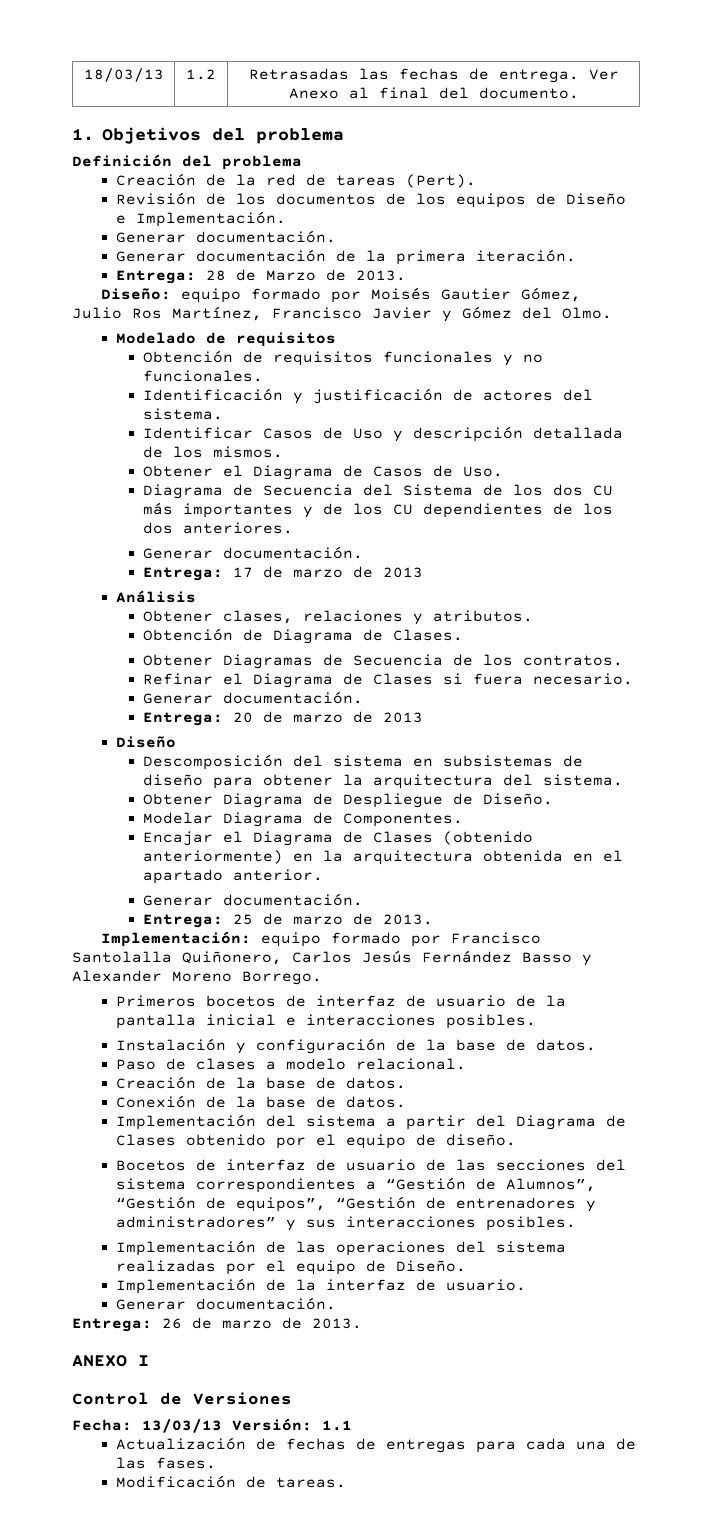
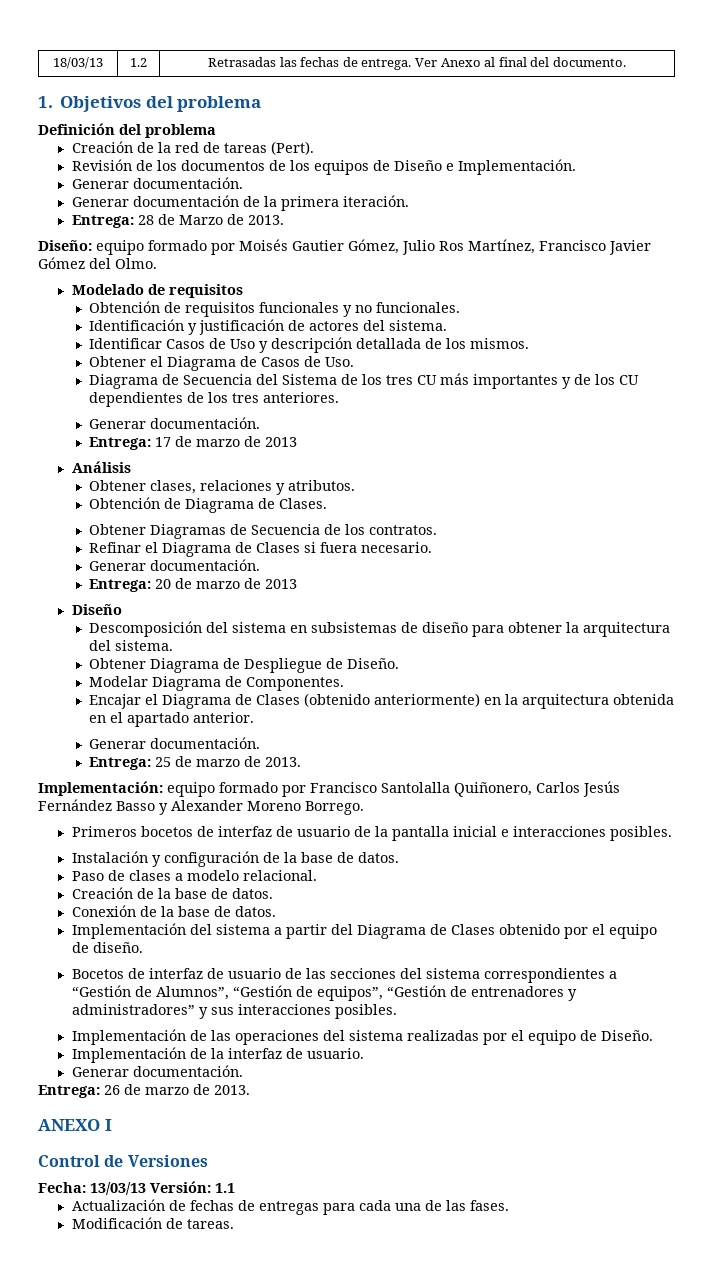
[442,310,452,322] y -> (651, 247) none
[553,484,584,496] dos -> [386,375,414,385] tres
[143,522,174,534] dos -> [232,393,260,403] tres

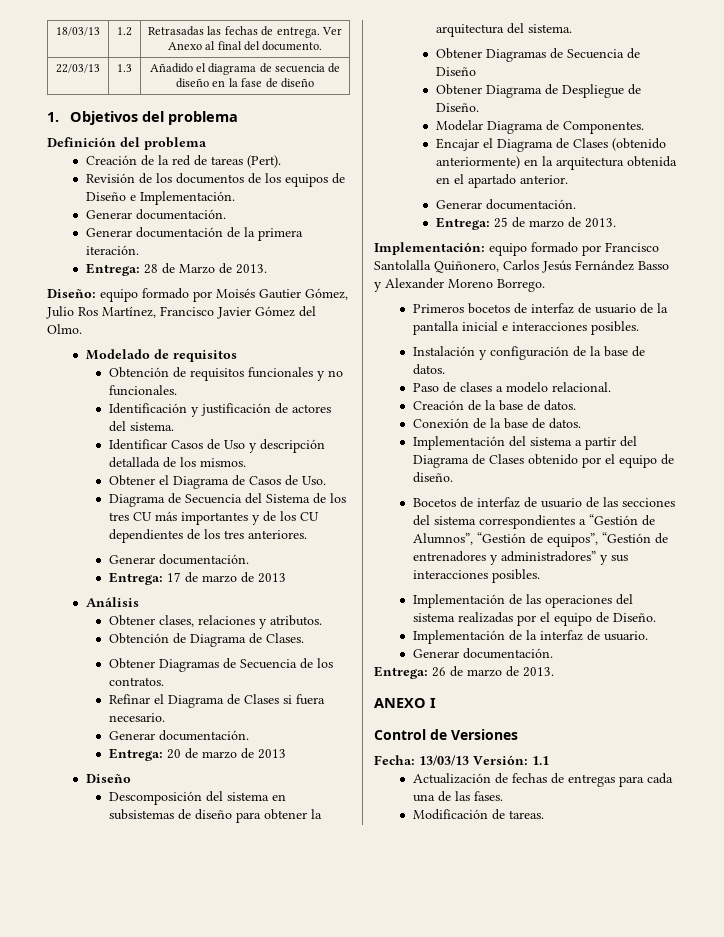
(626, 62) none -> [56,64,100,73] [117,64,132,72] [149,63,341,75] [176,78,314,88] // 22/03/13 | 1.3 | Añadido el diagrama de secuencia de diseño en la fase de diseño
(174, 645) none -> [435,48,640,62] [435,67,476,76] // Obtener Diagramas de Secuencia de Diseño

